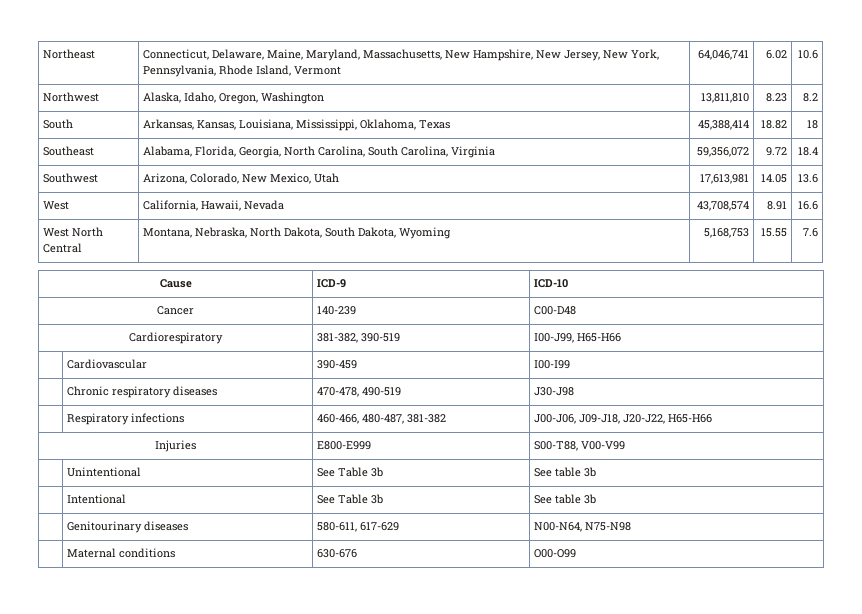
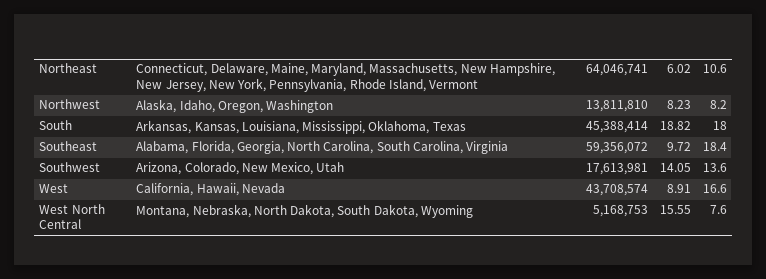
[159,279,192,288] [317,279,347,288] [534,279,569,288] [157,306,194,315] [317,306,357,315] [534,306,577,315] [129,332,223,344] [317,333,401,343] [534,333,622,343] [67,359,148,369] [317,360,358,369] [534,360,571,369] [67,386,218,398] [317,387,402,397] [534,387,575,396] [67,413,185,425] [317,414,447,424] [534,414,713,424] [155,440,196,452] [317,441,372,450] [534,441,626,451] [67,467,142,477] [317,467,384,477] [534,467,597,477] [67,494,127,504] [317,494,384,504] [534,494,597,504] [67,521,189,533] [317,522,400,532] [534,522,632,532] [67,548,176,558] [317,549,358,558] [534,549,577,558] // Cause | ICD-9 | ICD-10 // Cancer | 140-239 | C00-D48 // Cardiorespiratory | 381-382, 390-519 | I00-J99, H65-H66 // | Cardiovascular | 390-459 | I00-I99 // | Chronic respiratory diseases | 470-478, 490-519 | J30-J98 // | Respiratory infections | 460-466, 480-487, 381-382 | J00-J06, J09-J18, J20-J22, H65-H66 // Injuries | E800-E999 | S00-T88, V00-V99 // | Unintentional | See Table 3b | See table 3b // | Intentional | See Table 3b | See table 3b // | Genitourinary diseases | 580-611, 617-629 | N00-N64, N75-N98 // | Maternal conditions | 630-676 | O00-O99 -> (727, 209) none

